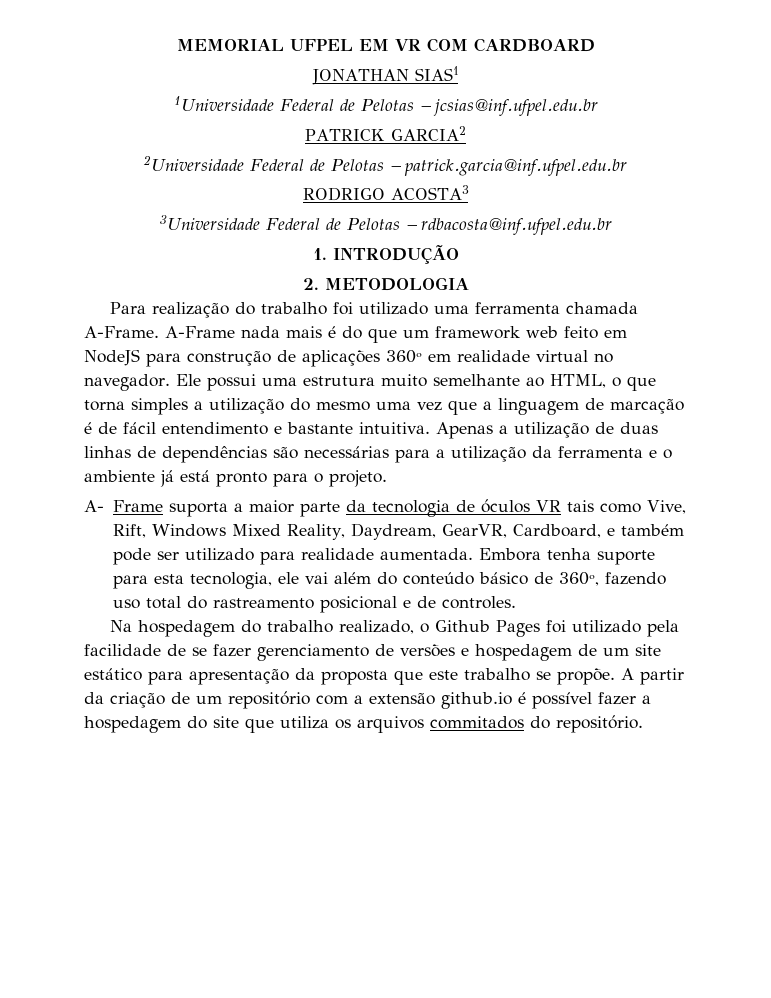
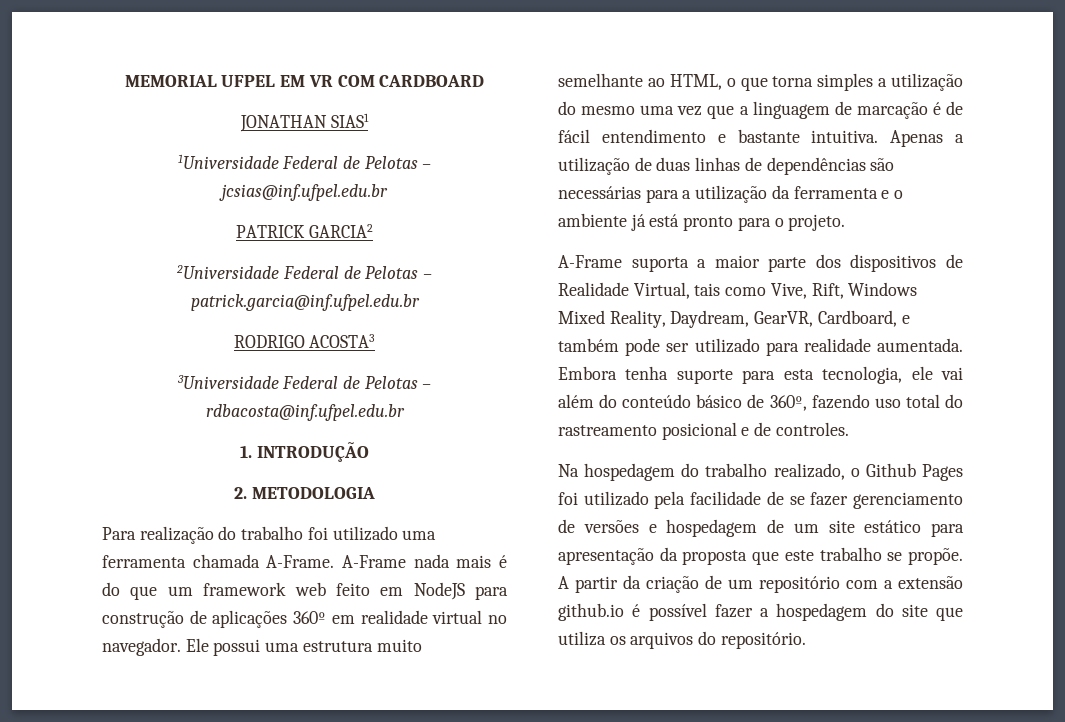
[84,500,163,512] A- Frame -> [558,255,622,268] A-Frame
[345,499,561,517] da tecnologia de óculos VR -> [815,254,963,272] [558,282,690,299] dos dispositivos de Realidade Virtual,
[430,716,524,729] commitados -> (694, 640) none

